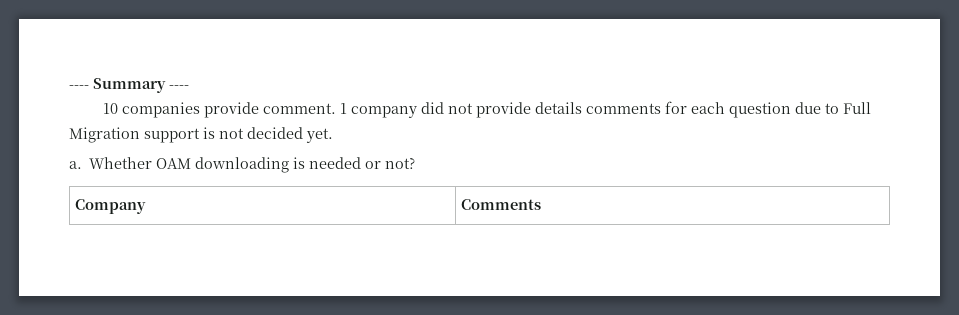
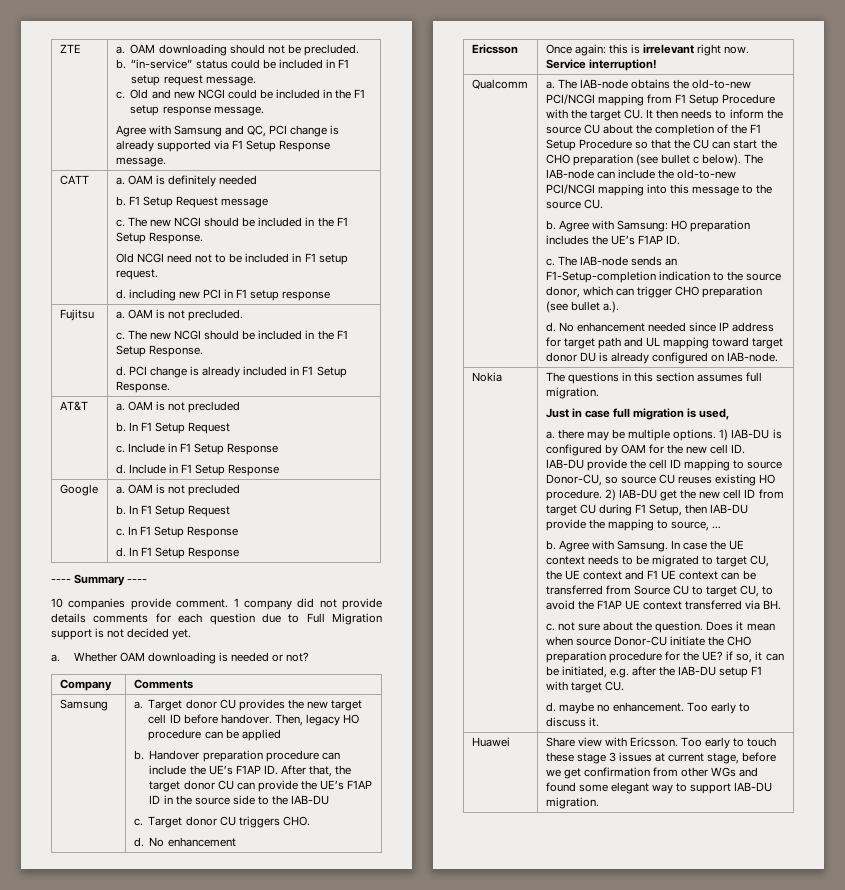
(69, 87) none -> [59,44,81,53] [115,44,360,56] [115,59,350,69] [131,75,256,86] [115,89,366,99] [130,105,264,116] [115,125,340,137] [115,140,331,152] [115,157,166,167] [59,175,89,185] [115,175,258,187] [115,196,269,208] [115,217,348,227] [115,232,203,244] [115,253,348,265] [115,269,158,280] [115,289,331,301] [59,309,94,321] [115,309,244,321] [115,330,348,340] [115,345,203,357] [115,366,347,378] [115,381,170,393] [59,401,88,411] [115,401,241,413] [115,422,231,434] [115,443,279,455] [115,464,280,476] [59,484,98,496] [115,484,241,496] [115,505,231,517] [115,526,239,538] [115,547,240,559] ZTE | a. OAM downloading should not be precluded. // b. “in-service” status could be included in F1 setup request message. // c. Old and new NCGI could be included in the F1 setup response message. // Agree with Samsung and QC, PCI change is already supported via F1 Setup Response message. // CATT | a. OAM is definitely needed // b. F1 Setup Request message // c. The new NCGI should be included in the F1 Setup Response. // Old NCGI need not to be included in F1 setup request. // d. including new PCI in F1 setup response // Fujitsu | a. OAM is not precluded. // c. The new NCGI should be included in the F1 Setup Response. // d. PCI change is already included in F1 Setup Response. // AT&T | a. OAM is not precluded // b. In F1 Setup Request // c. Include in F1 Setup Response // d. Include in F1 Setup Response // Google | a. OAM is not precluded // b. In F1 Setup Request // c. In F1 Setup Response // d. In F1 Setup Response //
(541, 204) none -> [59,699,108,711] [133,699,363,711] [148,714,360,726] [148,729,281,741] [133,750,340,762] [149,765,352,777] [149,780,373,792] [149,795,330,805] [133,816,310,828] [133,837,236,847] [471,44,518,54] [545,44,750,56] [545,59,657,71] [471,79,528,89] [545,79,752,89] [545,94,776,106] [545,109,783,121] [545,124,762,136] [545,139,777,151] [545,154,764,166] [545,169,737,179] [545,184,773,196] [545,199,603,209] [545,220,751,232] [545,235,681,245] [545,256,678,266] [545,271,782,283] [545,286,763,298] [545,301,619,313] [545,322,775,332] [545,337,784,349] [545,352,779,364] [471,372,502,382] [545,372,763,384] [545,387,599,399] [545,408,730,420] [545,429,782,441] [545,444,746,456] [545,459,783,471] [545,474,776,486] [545,489,784,501] [545,504,749,516] [545,519,722,531] [545,540,745,552] [545,555,770,567] [545,570,756,580] [545,585,774,597] [545,600,782,610] [545,621,775,633] [545,636,752,646] [545,651,784,663] [545,666,763,678] [545,681,624,693] [545,702,751,714] [545,717,599,727] [471,737,510,747] [545,737,777,749] [545,752,777,764] [545,767,759,779] [545,782,773,794] [545,797,599,809] // Samsung | a. Target donor CU provides the new target cell ID before handover. Then, legacy HO procedure can be applied // b. Handover preparation procedure can include the UE’s F1AP ID. After that, the target donor CU can provide the UE’s F1AP ID in the source side to the IAB-DU // c. Target donor CU triggers CHO. // d. No enhancement // Ericsson | Once again: this is irrelevant right now. Service interruption! // Qualcomm | a. The IAB-node obtains the old-to-new PCI/NCGI mapping from F1 Setup Procedure with the target CU. It then needs to inform the source CU about the completion of the F1 Setup Procedure so that the CU can start the CHO preparation (see bullet c below). The IAB-node can include the old-to-new PCI/NCGI mapping into this message to the source CU. // b. Agree with Samsung: HO preparation includes the UE’s F1AP ID. // c. The IAB-node sends an F1-Setup-completion indication to the source donor, which can trigger CHO preparation (see bullet a.). // d. No enhancement needed since IP address for target path and UL mapping toward target donor DU is already configured on IAB-node. // Nokia | The questions in this section assumes full migration. // Just in case full migration is used, // a. there may be multiple options. 1) IAB-DU is configured by OAM for the new cell ID. IAB-DU provide the cell ID mapping to source Donor-CU, so source CU reuses existing HO procedure. 2) IAB-DU get the new cell ID from target CU during F1 Setup, then IAB-DU provide the mapping to source, … // b. Agree with Samsung. In case the UE context needs to be migrated to target CU, the UE context and F1 UE context can be transferred from Source CU to target CU, to avoid the F1AP UE context transferred via BH. // c. not sure about the question. Does it mean when source Donor-CU initiate the CHO preparation procedure for the UE? if so, it can be initiated, e.g. after the IAB-DU setup F1 with target CU. // d. maybe no enhancement. Too early to discuss it. // Huawei | Share view with Ericsson. Too early to touch these stage 3 issues at current stage, before we get confirmation from other WGs and found some elegant way to support IAB-DU migration.

